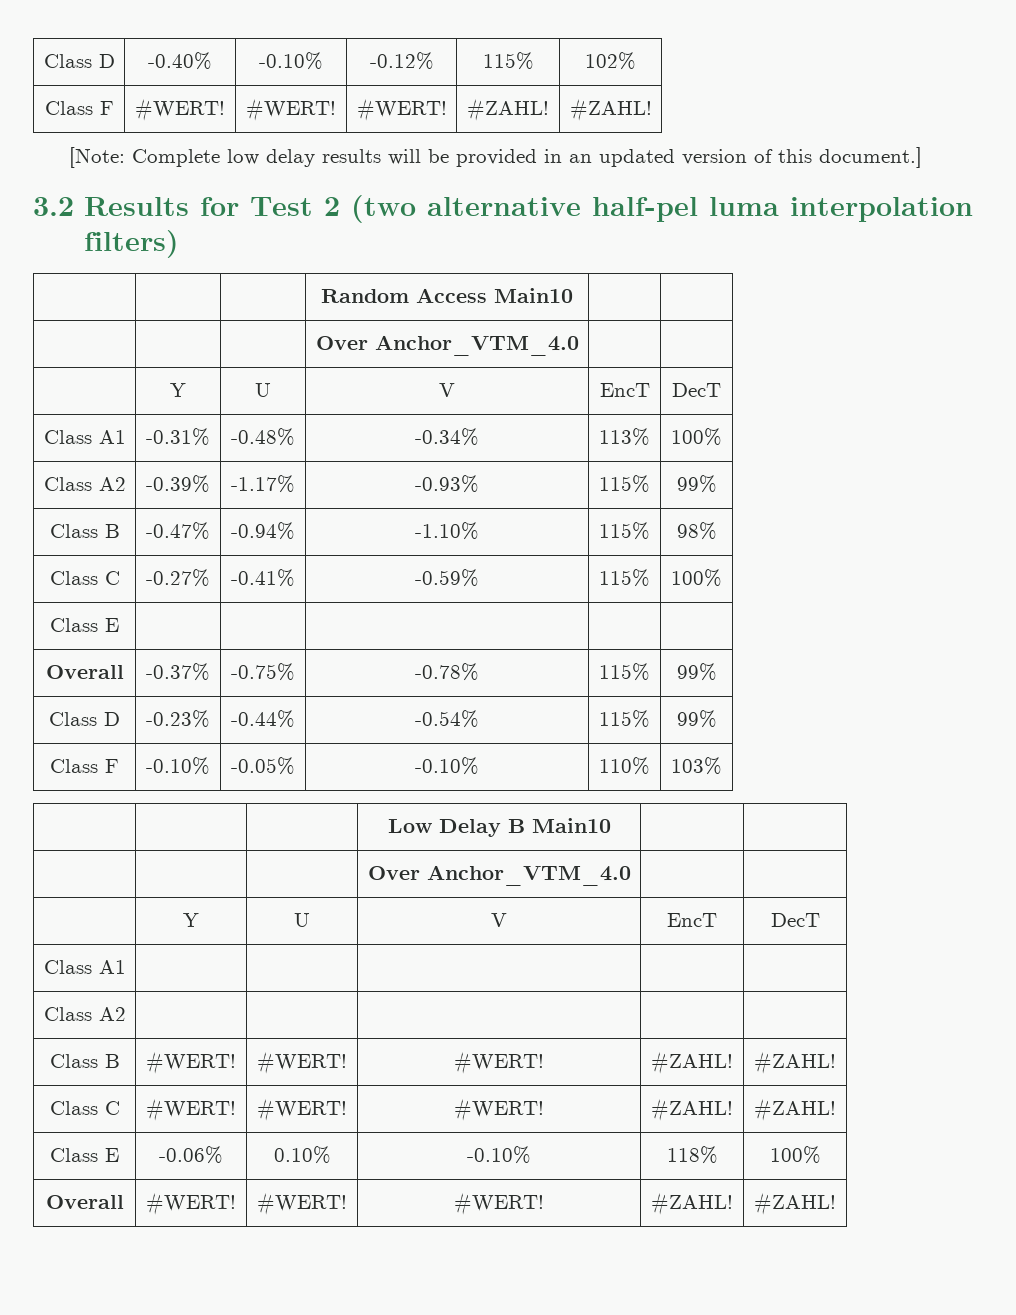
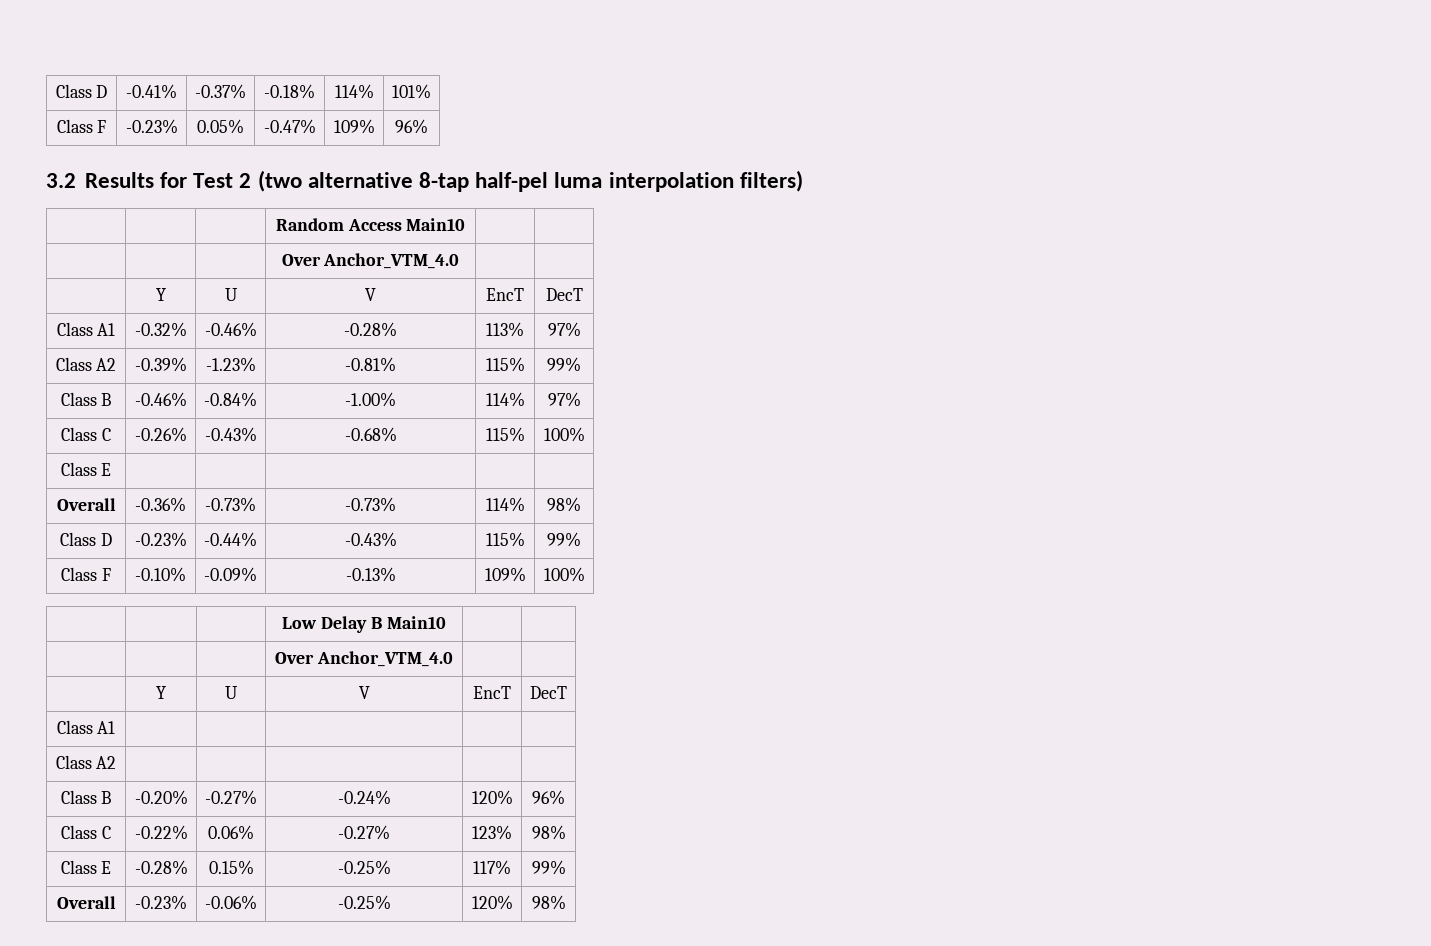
[43,54,115,68] [148,52,212,70] [259,52,323,70] [369,52,434,70] [482,52,534,70] [585,52,636,70] [44,101,114,115] [135,98,225,121] [246,98,336,121] [356,98,447,121] [467,98,549,121] [569,98,652,121] [68,147,922,168] Class D | -0.40% | -0.10% | -0.12% | 115% | 102% // Class F | #WERT! | #WERT! | #WERT! | #ZAHL! | #ZAHL! // [Note: Complete low delay results will be provided in an updated version of this document.] -> [55,84,108,98] [126,84,177,99] [195,84,246,99] [264,84,315,99] [334,84,374,99] [392,84,431,99] [56,119,107,133] [125,119,178,134] [197,119,244,134] [263,119,316,134] [333,119,375,134] [395,119,428,134] Class D | -0.41% | -0.37% | -0.18% | 114% | 101% // Class F | -0.23% | 0.05% | -0.47% | 109% | 96%
(582, 206) none -> [419,172,470,192] 8-tap
[146,428,210,446] [231,428,295,446] [415,428,479,446] -0.31% | -0.48% | -0.34% -> [134,322,187,337] [204,322,257,337] [344,322,397,337] -0.32% | -0.46% | -0.28%
[671,428,722,446] 100% -> [547,322,581,337] 97%
[231,475,295,493] [415,475,479,493] -1.17% | -0.93% -> [205,357,256,372] [345,357,396,372] -1.23% | -0.81%
[146,522,210,540] [231,522,295,540] [415,522,479,540] [599,522,650,540] [676,522,717,540] [49,571,120,585] [146,569,210,587] [231,569,295,587] [415,569,479,587] -0.47% | -0.94% | -1.10% | 115% | 98% // Class C | -0.27% | -0.41% | -0.59% -> [134,392,187,407] [204,392,257,407] [345,392,396,407] [485,392,525,407] [547,392,581,407] [61,427,111,441] [134,427,187,442] [204,427,257,442] [344,427,397,442] -0.46% | -0.84% | -1.00% | 114% | 97% // Class C | -0.26% | -0.43% | -0.68%
[146,663,210,681] [231,663,295,681] [415,663,479,681] [599,663,650,681] [676,663,717,681] -0.37% | -0.75% | -0.78% | 115% | 99% -> [135,497,186,512] [205,497,256,512] [345,497,396,512] [485,497,525,512] [547,497,581,512] -0.36% | -0.73% | -0.73% | 114% | 98%
[415,710,479,728] -0.54% -> [344,532,397,547] -0.43%
[231,757,295,775] [415,757,479,775] [599,757,650,775] [671,757,722,775] -0.05% | -0.10% | 110% | 103% -> [204,567,257,582] [345,567,396,582] [484,567,526,582] [543,567,585,582] -0.09% | -0.13% | 109% | 100%
[146,1051,236,1074] [257,1051,347,1074] [454,1051,544,1074] [651,1051,733,1074] [754,1051,836,1074] [49,1101,120,1115] [146,1098,236,1121] [257,1098,347,1121] [454,1098,544,1121] [651,1098,733,1121] [754,1098,836,1121] [50,1148,119,1162] [159,1146,223,1164] [273,1146,331,1164] [467,1146,531,1164] [666,1146,718,1164] [769,1146,821,1164] [45,1195,124,1209] [146,1192,236,1215] [257,1192,347,1215] [454,1192,544,1215] [651,1192,733,1215] [754,1192,836,1215] #WERT! | #WERT! | #WERT! | #ZAHL! | #ZAHL! // Class C | #WERT! | #WERT! | #WERT! | #ZAHL! | #ZAHL! // Class E | -0.06% | 0.10% | -0.10% | 118% | 100% // Overall | #WERT! | #WERT! | #WERT! | #ZAHL! | #ZAHL! -> [134,790,188,805] [205,790,257,805] [337,790,391,805] [471,790,513,805] [532,790,565,805] [61,825,111,839] [134,825,188,840] [208,825,254,840] [338,825,390,840] [472,825,512,840] [531,825,566,840] [60,860,112,874] [134,860,188,875] [208,860,254,875] [337,860,391,875] [473,860,511,875] [531,860,566,875] [56,896,116,909] [135,895,187,910] [205,895,257,910] [337,895,391,910] [471,895,513,910] [531,895,566,910] -0.20% | -0.27% | -0.24% | 120% | 96% // Class C | -0.22% | 0.06% | -0.27% | 123% | 98% // Class E | -0.28% | 0.15% | -0.25% | 117% | 99% // Overall | -0.23% | -0.06% | -0.25% | 120% | 98%

